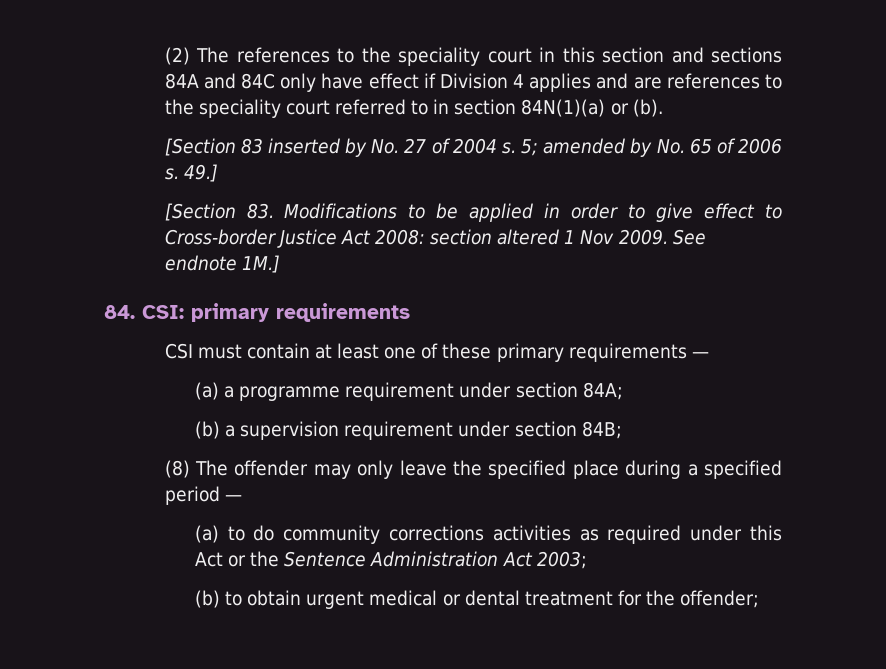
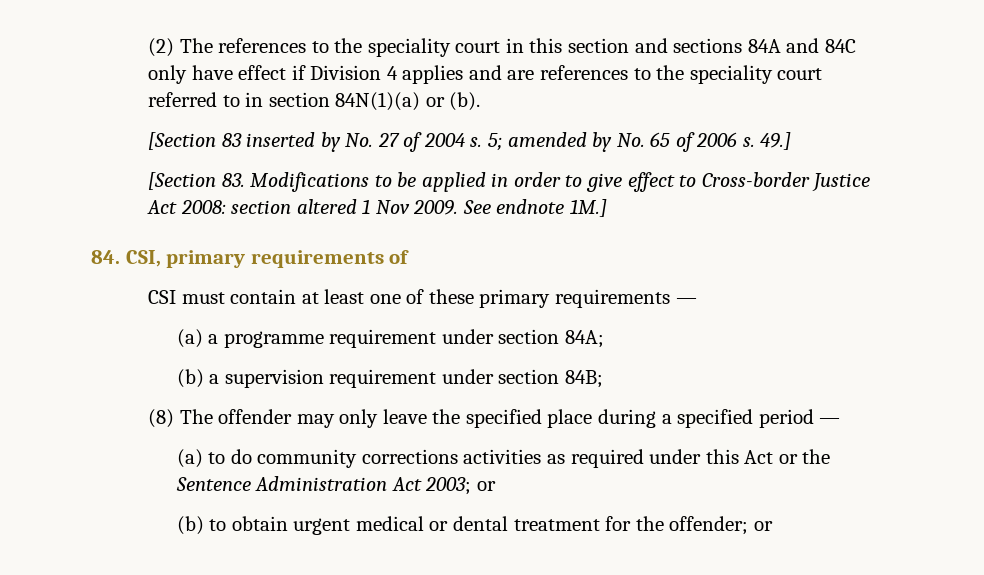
[142,303,410,322] CSI: primary requirements -> [125,250,410,268] CSI, primary requirements of
(587, 560) none -> [476,481,496,491] or
(760, 599) none -> [753,521,773,531] or

